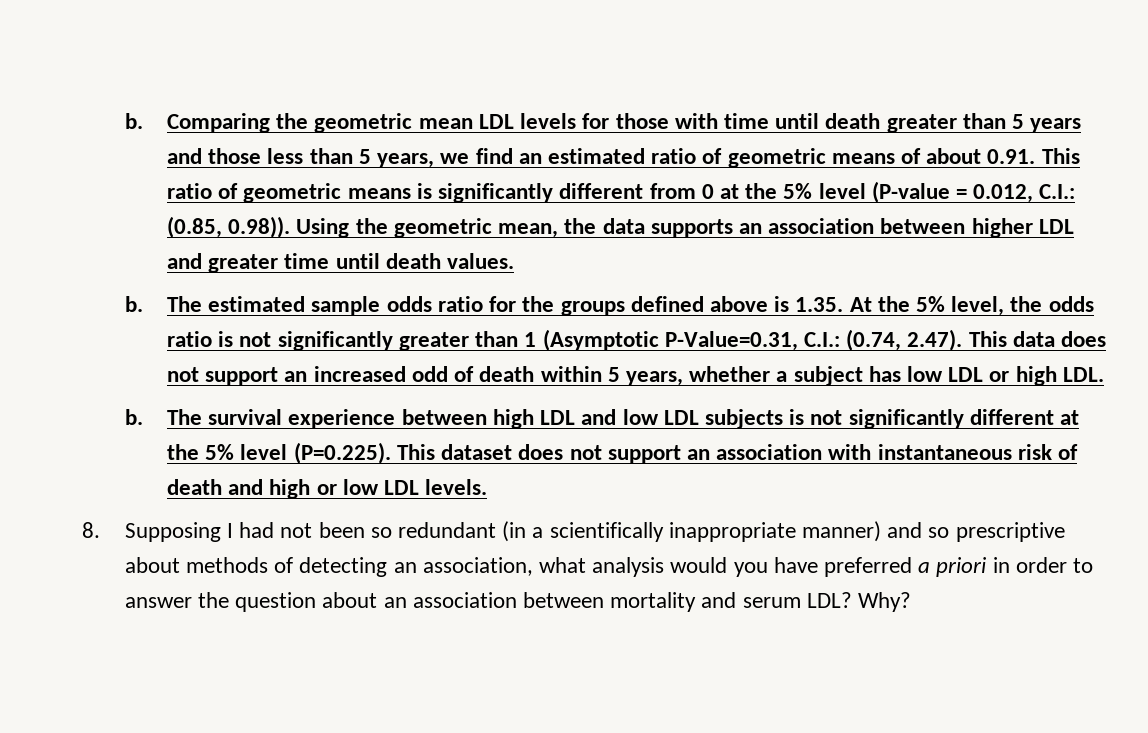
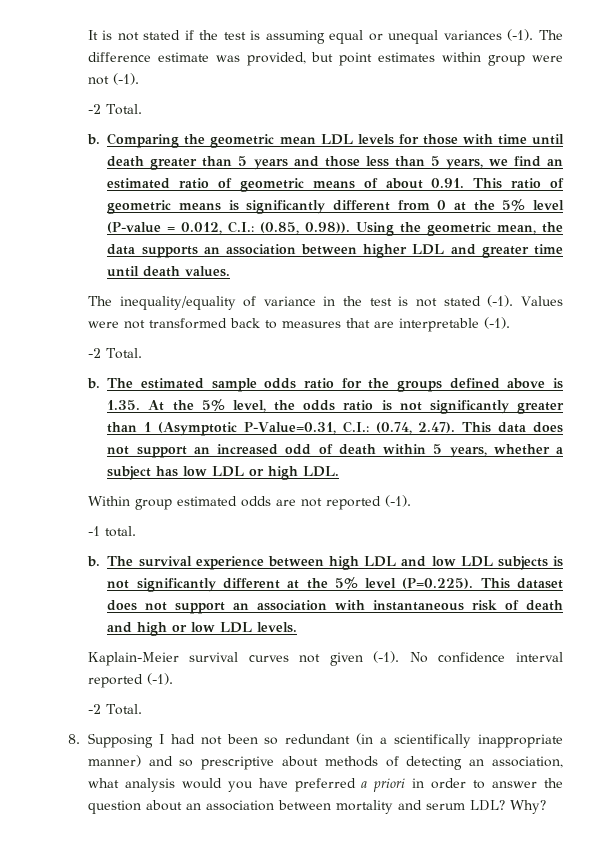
(124, 121) none -> [87,29,563,44] [87,52,563,66] [87,73,139,85] [87,104,142,115] It is not stated if the test is assuming equal or unequal variances (-1). The difference estimate was provided, but point estimates within group were not (-1). // -2 Total. //
(515, 261) none -> [87,295,564,310] [87,317,510,332] [87,348,142,359] // The inequality/equality of variance in the test is not stated (-1). Values were not transformed back to measures that are interpretable (-1). // -2 Total.
(1104, 374) none -> [87,495,411,510] [87,526,136,537] // Within group estimated odds are not reported (-1). // -1 total.
(488, 487) none -> [87,651,563,666] [87,673,173,688] [87,704,142,715] // Kaplain-Meier survival curves not given (-1). No confidence interval reported (-1). // -2 Total.

